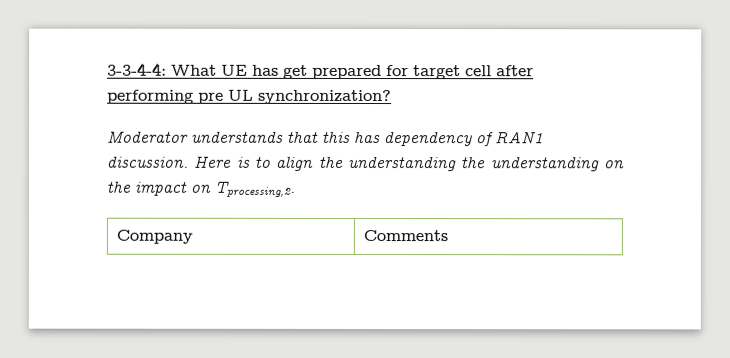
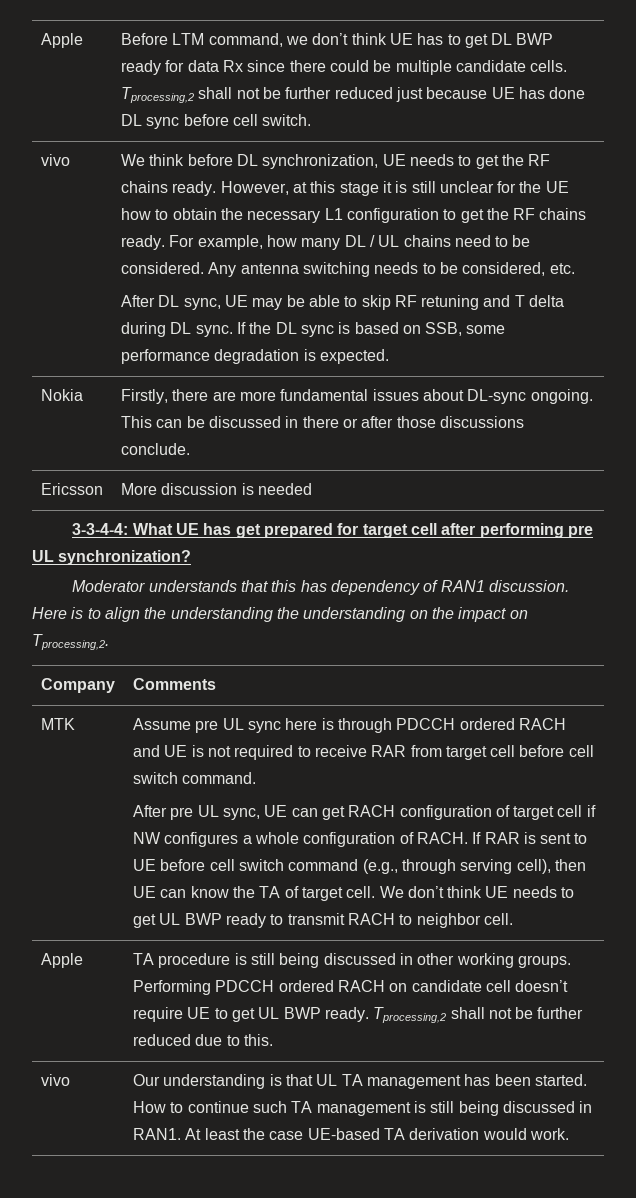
(107, 69) none -> [40,33,83,48] [120,33,554,48] [120,60,568,75] [120,87,586,103] [120,114,312,129] [40,154,70,166] [120,154,551,169] [120,181,569,196] [120,208,587,223] [120,235,531,250] [120,262,575,277] [120,295,565,310] [120,322,506,337] [120,349,389,364] [40,389,83,401] [120,389,593,404] [120,416,524,428] [120,443,190,455] [40,483,103,495] [120,483,312,495] Apple | Before LTM command, we don’t think UE has to get DL BWP ready for data Rx since there could be multiple candidate cells. Tprocessing,2 shall not be further reduced just because UE has done DL sync before cell switch. // vivo | We think before DL synchronization, UE needs to get the RF chains ready. However, at this stage it is still unclear for the UE how to obtain the necessary L1 configuration to get the RF chains ready. For example, how many DL / UL chains need to be considered. Any antenna switching needs to be considered, etc. // After DL sync, UE may be able to skip RF retuning and T delta during DL sync. If the DL sync is based on SSB, some performance degradation is expected. // Nokia | Firstly, there are more fundamental issues about DL-sync ongoing. This can be discussed in there or after those discussions conclude. // Ericsson | More discussion is needed //
(448, 235) none -> [40,718,75,730] [132,718,566,733] [132,745,594,760] [132,772,257,784] [132,805,596,820] [132,832,588,847] [132,859,586,874] [132,886,575,901] [132,913,513,928] [40,953,83,968] [132,953,571,968] [132,980,569,995] [132,1007,584,1023] [132,1034,273,1046] [40,1074,70,1086] [132,1074,587,1089] [132,1101,593,1116] [132,1128,569,1140] // MTK | Assume pre UL sync here is through PDCCH ordered RACH and UE is not required to receive RAR from target cell before cell switch command. // After pre UL sync, UE can get RACH configuration of target cell if NW configures a whole configuration of RACH. If RAR is sent to UE before cell switch command (e.g., through serving cell), then UE can know the TA of target cell. We don’t think UE needs to get UL BWP ready to transmit RACH to neighbor cell. // Apple | TA procedure is still being discussed in other working groups. Performing PDCCH ordered RACH on candidate cell doesn’t require UE to get UL BWP ready. Tprocessing,2 shall not be further reduced due to this. // vivo | Our understanding is that UL TA management has been started. How to continue such TA management is still being discussed in RAN1. At least the case UE-based TA derivation would work.

